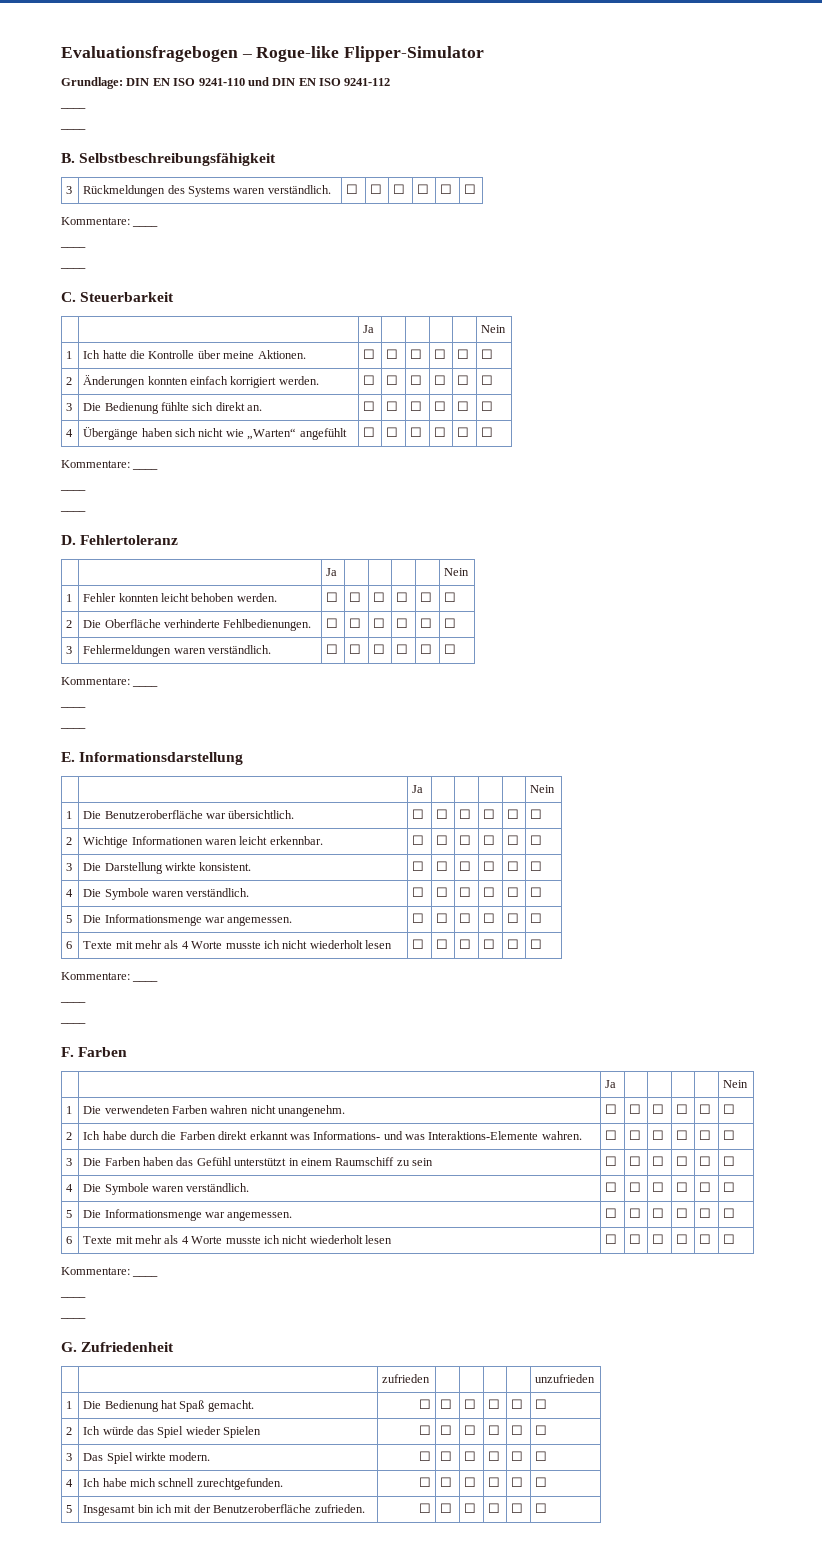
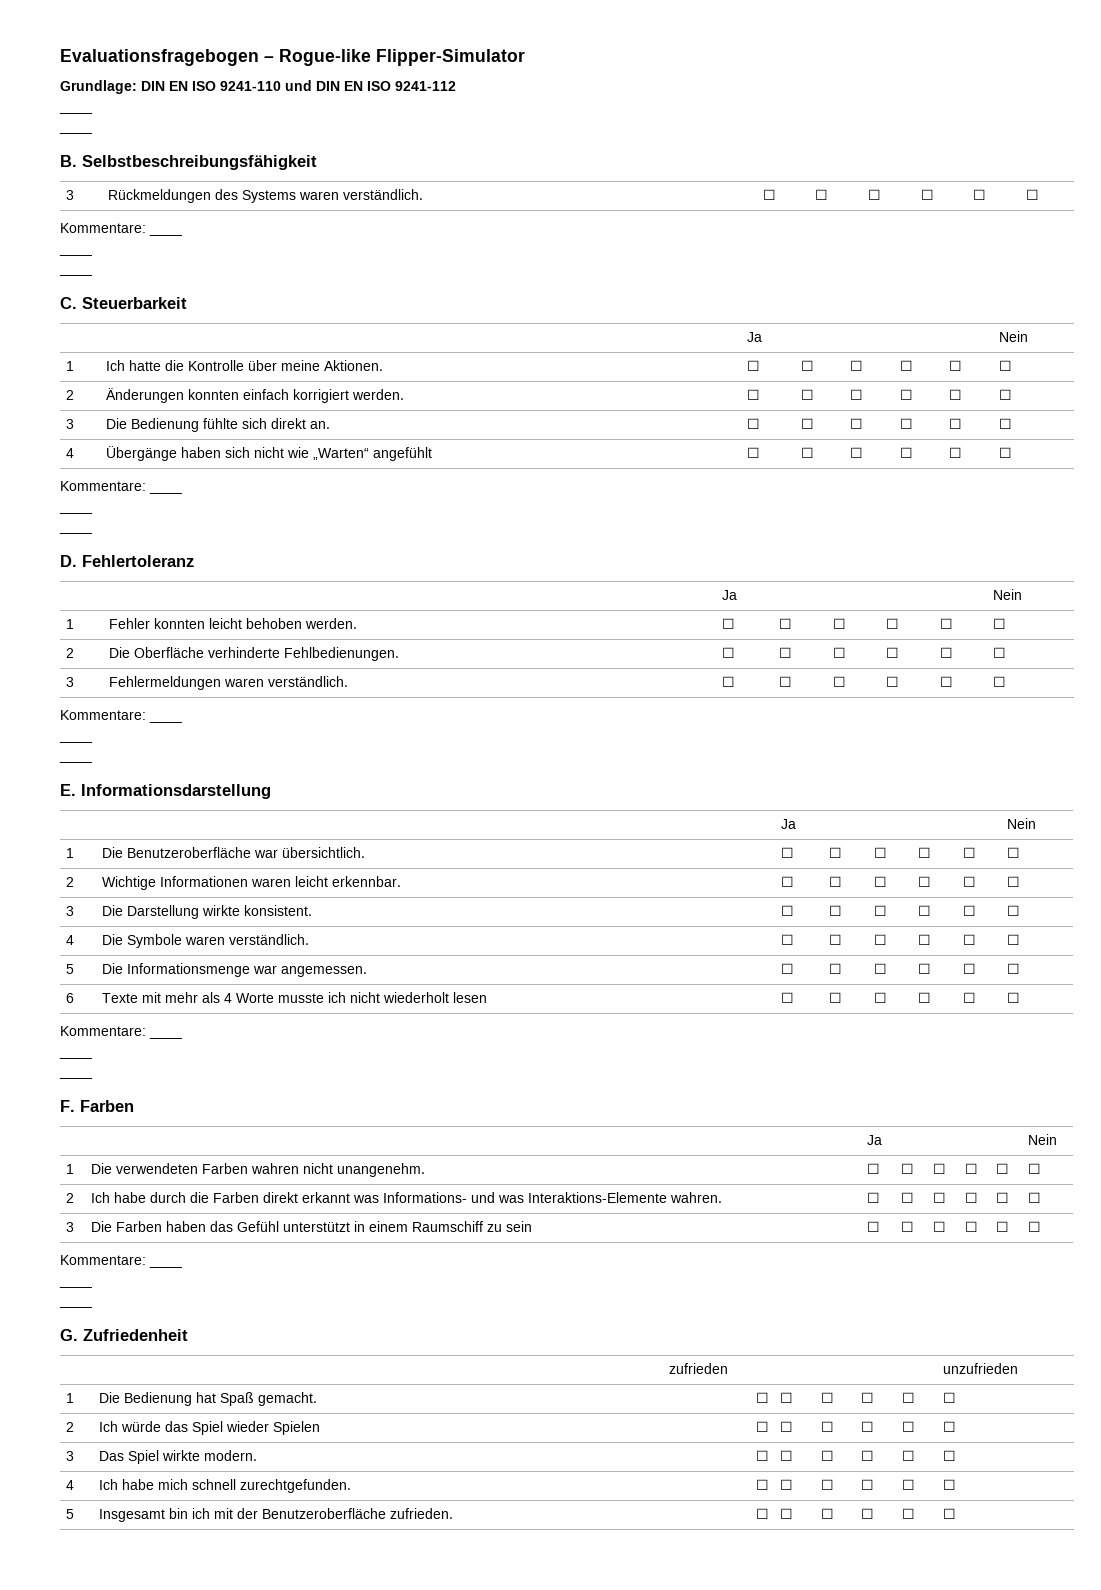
[66,1184,74,1192] [83,1183,250,1195] [605,1182,618,1192] [629,1182,642,1192] [652,1182,665,1192] [676,1182,689,1192] [699,1182,712,1192] [723,1182,736,1192] [66,1210,73,1218] [83,1209,293,1221] [605,1208,618,1218] [629,1208,642,1218] [652,1208,665,1218] [676,1208,689,1218] [699,1208,712,1218] [723,1208,736,1218] [66,1236,73,1244] [83,1235,393,1244] [605,1234,618,1244] [629,1234,642,1244] [652,1234,665,1244] [676,1234,689,1244] [699,1234,712,1244] [723,1234,736,1244] // 4 | Die Symbole waren verständlich. | ☐ | ☐ | ☐ | ☐ | ☐ | ☐ // 5 | Die Informationsmenge war angemessen. | ☐ | ☐ | ☐ | ☐ | ☐ | ☐ // 6 | Texte mit mehr als 4 Worte musste ich nicht wiederholt lesen | ☐ | ☐ | ☐ | ☐ | ☐ | ☐ -> (1042, 1226) none

